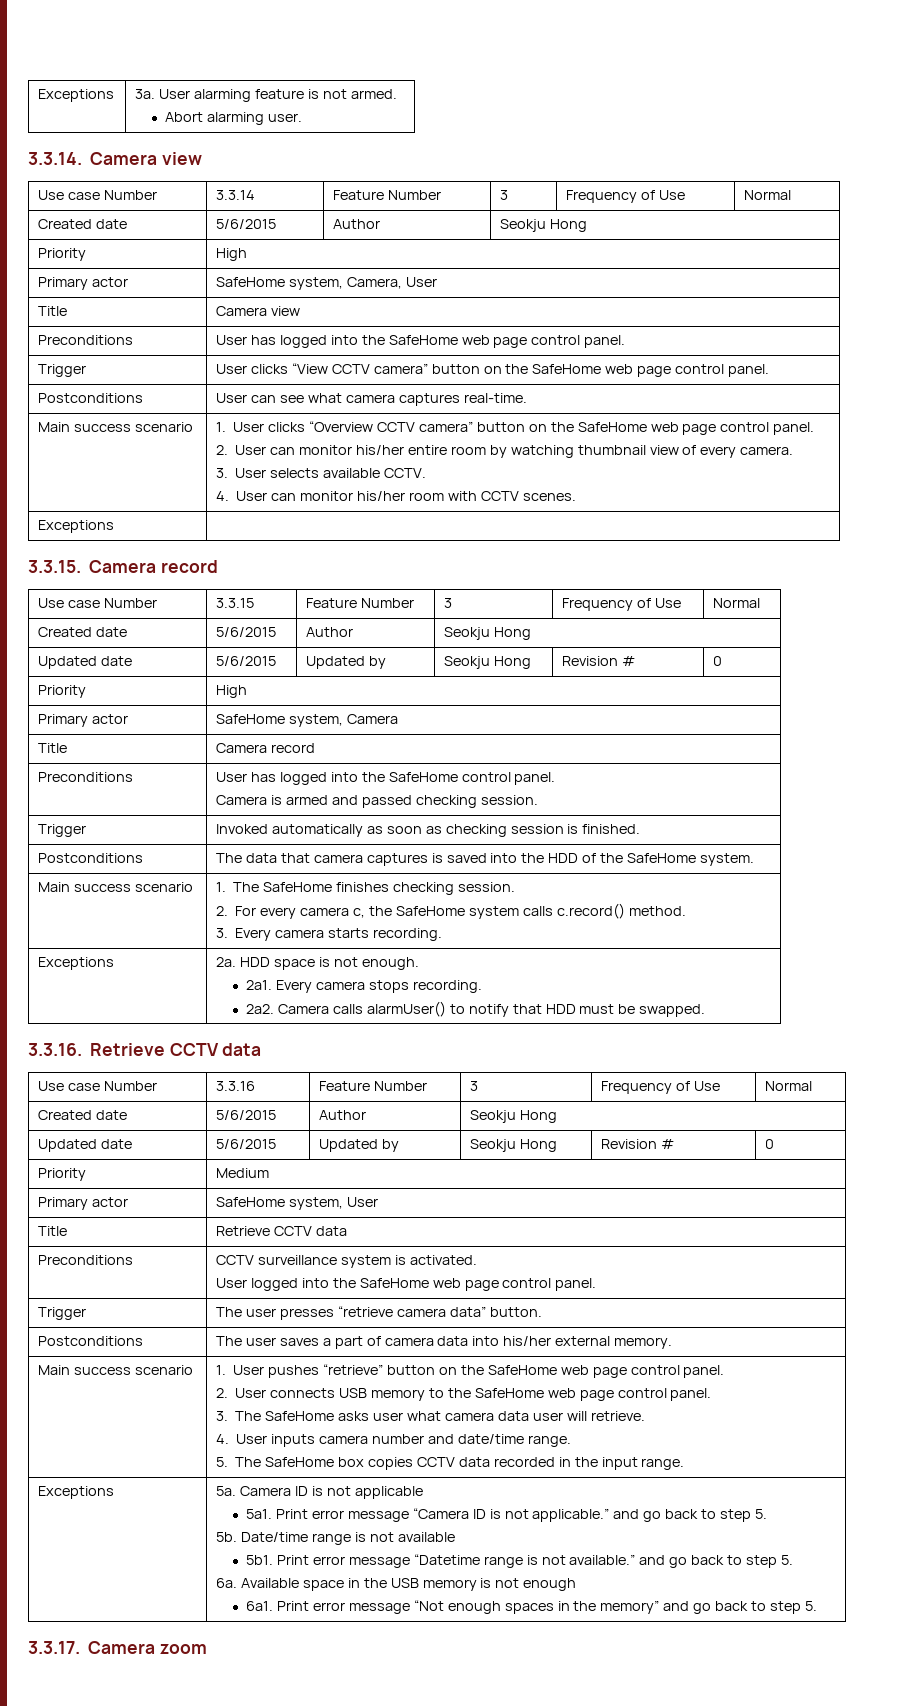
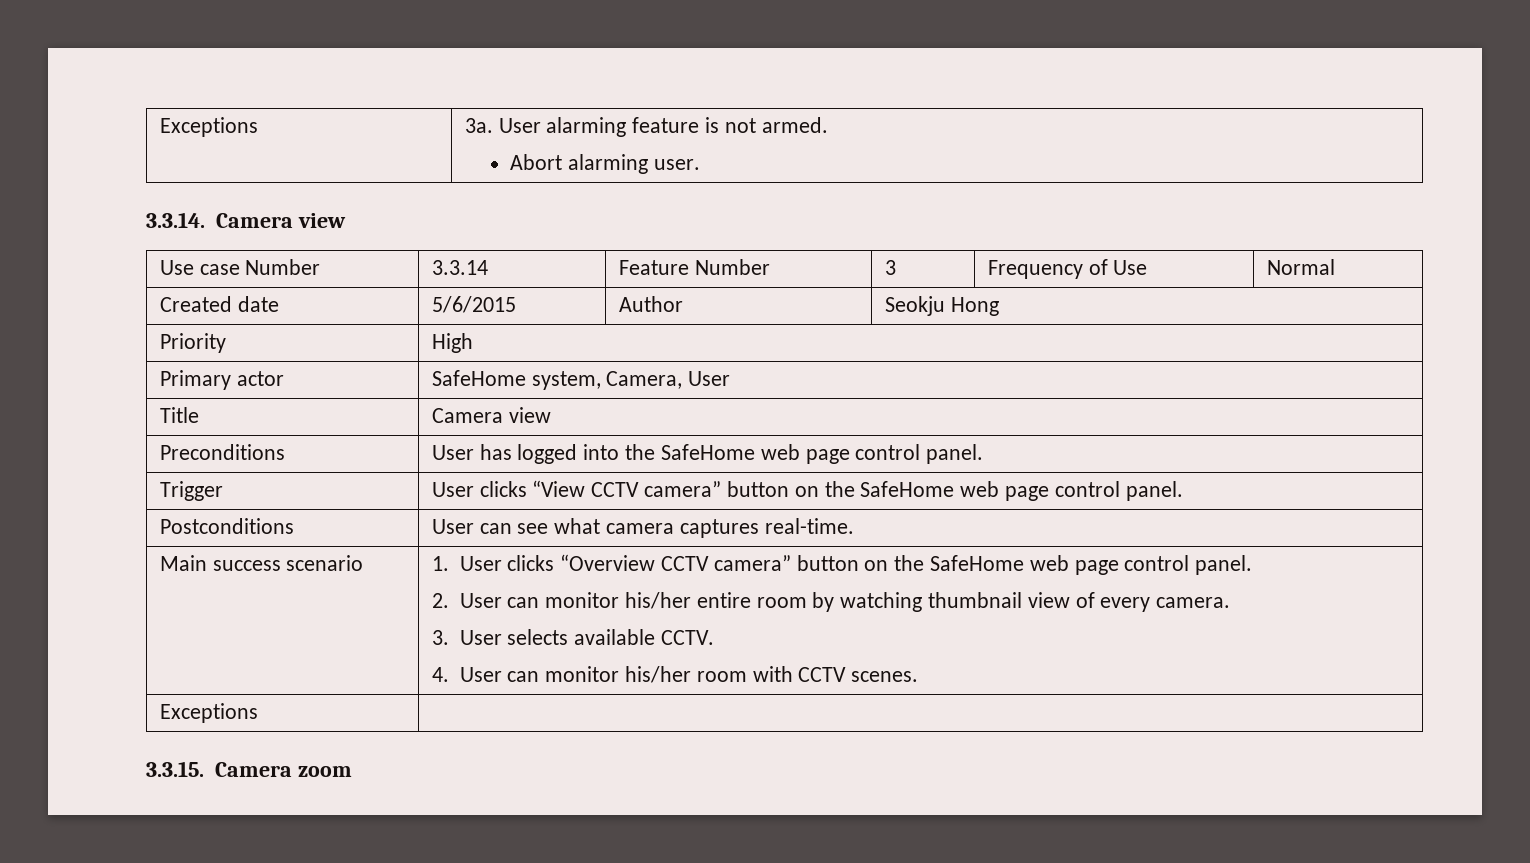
[160,560,218,573] [38,598,157,608] [216,598,255,608] [306,598,414,608] [444,598,453,608] [562,598,681,611] [713,598,761,608] [38,627,127,637] [216,627,277,637] [306,627,354,637] [444,627,531,640] [38,656,132,669] [216,656,277,666] [306,656,386,669] [444,656,531,669] [562,656,635,666] [713,656,723,666] [38,685,87,698] [216,685,248,698] [38,714,128,727] [216,714,398,727] [38,743,68,753] [216,743,315,753] [38,772,134,782] [216,772,556,785] [216,795,538,808] [38,824,87,837] [216,824,641,837] [38,853,144,863] [216,853,754,866] [38,882,193,892] [216,882,515,895] [216,903,686,919] [216,928,443,941] [38,957,115,970] [216,957,419,970] [246,980,482,993] [246,1001,706,1017] [28,1043,262,1056] [38,1081,157,1091] [216,1081,256,1091] [319,1081,427,1091] [470,1081,479,1091] [601,1081,720,1094] [765,1081,813,1091] [38,1110,127,1120] [216,1110,277,1120] [319,1110,367,1120] [470,1110,557,1123] [38,1139,132,1152] [216,1139,277,1149] [319,1139,399,1152] [470,1139,557,1152] [601,1139,674,1149] [765,1139,775,1149] [38,1168,87,1181] [216,1168,270,1178] [38,1197,128,1210] [216,1197,378,1210] [38,1226,68,1236] [216,1226,347,1236] [38,1255,134,1265] [216,1255,477,1268] [216,1278,597,1291] [38,1307,87,1320] [216,1306,542,1320] [38,1336,144,1346] [216,1336,673,1349] [38,1365,193,1375] [216,1364,725,1378] [216,1388,712,1401] [216,1411,645,1421] [216,1434,571,1447] [216,1457,685,1470] [38,1486,115,1499] [216,1486,423,1499] [246,1508,767,1522] [216,1532,455,1545] [246,1554,793,1568] [216,1578,577,1591] [246,1600,817,1614] [28,1641,155,1654] record // Use case Number | 3.3.15 | Feature Number | 3 | Frequency of Use | Normal // Created date | 5/6/2015 | Author | Seokju Hong // Updated date | 5/6/2015 | Updated by | Seokju Hong | Revision # | 0 // Priority | High // Primary actor | SafeHome system, Camera // Title | Camera record // Preconditions | User has logged into the SafeHome control panel. // Camera is armed and passed checking session. // Trigger | Invoked automatically as soon as checking session is finished. // Postconditions | The data that camera captures is saved into the HDD of the SafeHome system. // Main success scenario | 1. The SafeHome finishes checking session. // 2. For every camera c, the SafeHome system calls c.record() method. // 3. Every camera starts recording. // Exceptions | 2a. HDD space is not enough. // 2a1. Every camera stops recording. // 2a2. Camera calls alarmUser() to notify that HDD must be swapped. // 3.3.16. Retrieve CCTV data // Use case Number | 3.3.16 | Feature Number | 3 | Frequency of Use | Normal // Created date | 5/6/2015 | Author | Seokju Hong // Updated date | 5/6/2015 | Updated by | Seokju Hong | Revision # | 0 // Priority | Medium // Primary actor | SafeHome system, User // Title | Retrieve CCTV data // Preconditions | CCTV surveillance system is activated. // User logged into the SafeHome web page control panel. // Trigger | The user presses “retrieve camera data” button. // Postconditions | The user saves a part of camera data into his/her external memory. // Main success scenario | 1. User pushes “retrieve” button on the SafeHome web page control panel. // 2. User connects USB memory to the SafeHome web page control panel. // 3. The SafeHome asks user what camera data user will retrieve. // 4. User inputs camera number and date/time range. // 5. The SafeHome box copies CCTV data recorded in the input range. // Exceptions | 5a. Camera ID is not applicable // 5a1. Print error message “Camera ID is not applicable.” and go back to step 5. // 5b. Date/time range is not available // 5b1. Print error message “Datetime range is not available.” and go back to step 5. // 6a. Available space in the USB memory is not enough // 6a1. Print error message “Not enough spaces in the memory” and go back to step 5. // 3.3.17. Camera -> (292, 769) none

